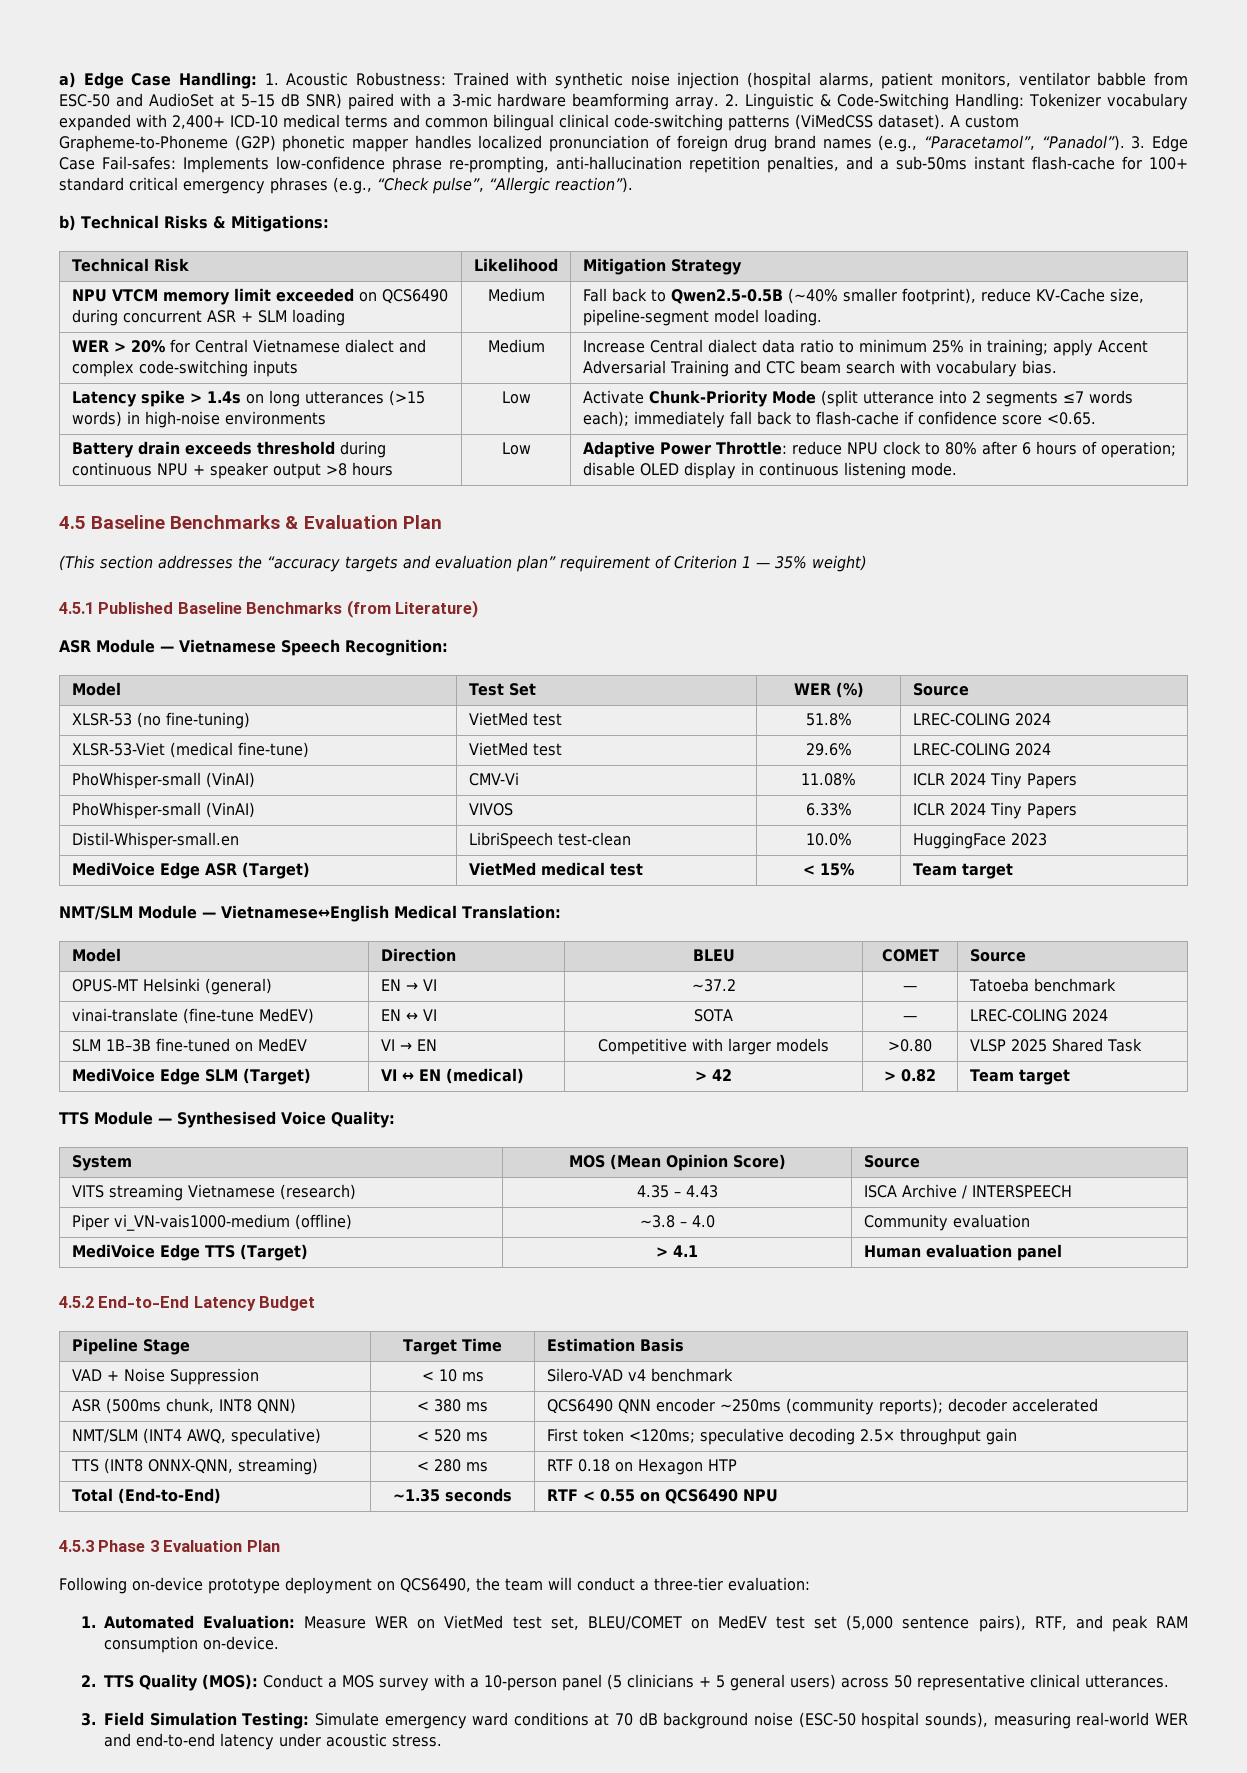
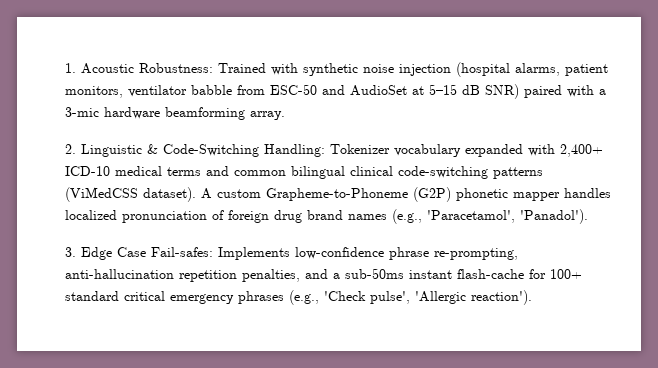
[59,72,258,89] a) Edge Case Handling: -> (65, 68) none
(720, 103) none -> (285, 115) //
[923,135,1125,151] “Paracetamol”, “Panadol”). -> [427,209,588,224] 'Paracetamol', 'Panadol'). //
[377,177,633,194] [59,215,329,232] [71,258,190,272] [474,258,558,272] [582,258,742,275] [71,288,448,305] [71,309,345,326] [487,288,545,302] [582,288,1145,305] [582,309,822,326] [71,339,426,353] [71,360,298,377] [487,339,545,353] [582,339,1148,356] [582,360,1058,377] [71,390,425,407] [71,411,326,428] [501,391,531,404] [582,390,1133,407] [582,411,1096,428] [71,441,386,458] [71,462,393,479] [501,442,531,455] [582,441,1176,458] [582,462,957,479] [59,515,442,529] [59,555,867,572] [59,600,479,618] [59,639,448,656] [71,682,121,696] [468,683,537,696] [793,682,864,698] [912,683,969,696] [71,712,250,729] [468,712,562,726] [805,713,852,726] [912,713,1051,726] [71,742,310,758] [468,742,562,756] [805,743,852,756] [912,743,1051,756] [71,772,256,789] [468,772,520,786] [801,773,856,786] [912,772,1077,789] [71,802,256,819] [468,803,513,816] [805,803,852,816] [912,802,1077,819] [71,832,240,849] [468,832,631,849] [805,833,852,846] [912,832,1048,849] [71,862,311,879] [468,862,643,876] [803,863,854,876] [912,863,1014,879] [59,905,561,922] [71,948,121,962] [380,948,456,962] [692,949,735,962] [881,949,939,962] [969,949,1026,962] [71,978,272,995] [380,979,437,991] [691,979,736,992] [903,986,917,991] [968,978,1117,992] [71,1008,314,1024] [380,1009,437,1021] [694,1009,734,1022] [903,1016,917,1021] [969,1009,1108,1022] [71,1038,307,1052] [380,1039,437,1051] [598,1038,829,1055] [888,1039,932,1052] [969,1038,1143,1052] [71,1068,312,1085] [380,1068,524,1084] [695,1069,732,1081] [884,1069,936,1082] [969,1069,1071,1085] [59,1111,395,1128] [71,1155,132,1171] [568,1154,786,1171] [863,1155,920,1168] [71,1184,356,1201] [636,1185,718,1198] [863,1184,1072,1199] [71,1214,352,1231] [639,1215,715,1228] [863,1214,1030,1231] [71,1244,309,1261] [656,1245,698,1257] [863,1244,1062,1261] [59,1296,316,1311] [71,1338,190,1355] [403,1338,502,1355] [546,1338,684,1352] [71,1368,260,1385] [421,1369,484,1382] [546,1368,734,1382] [71,1398,296,1414] [417,1399,488,1412] [546,1398,1098,1415] [71,1428,322,1445] [417,1429,488,1442] [546,1428,1018,1445] [70,1458,319,1475] [417,1459,488,1472] [546,1459,738,1475] [71,1488,222,1504] [393,1488,512,1502] [546,1489,778,1504] [59,1540,280,1552] [59,1577,810,1594] [80,1615,1189,1632] [103,1636,279,1653] [80,1674,1169,1691] [80,1712,1188,1729] [103,1733,442,1750] “Check pulse”, “Allergic reaction”). // b) Technical Risks & Mitigations: // Technical Risk | Likelihood | Mitigation Strategy // NPU VTCM memory limit exceeded on QCS6490 during concurrent ASR + SLM loading | Medium | Fall back to Qwen2.5-0.5B (~40% smaller footprint), reduce KV-Cache size, pipeline-segment model loading. // WER > 20% for Central Vietnamese dialect and complex code-switching inputs | Medium | Increase Central dialect data ratio to minimum 25% in training; apply Accent Adversarial Training and CTC beam search with vocabulary bias. // Latency spike > 1.4s on long utterances (>15 words) in high-noise environments | Low | Activate Chunk-Priority Mode (split utterance into 2 segments ≤7 words each); immediately fall back to flash-cache if confidence score <0.65. // Battery drain exceeds threshold during continuous NPU + speaker output >8 hours | Low | Adaptive Power Throttle: reduce NPU clock to 80% after 6 hours of operation; disable OLED display in continuous listening mode. // 4.5 Baseline Benchmarks & Evaluation Plan // (This section addresses the “accuracy targets and evaluation plan” requirement of Criterion 1 — 35% weight) // 4.5.1 Published Baseline Benchmarks (from Literature) // ASR Module — Vietnamese Speech Recognition: // Model | Test Set | WER (%) | Source // XLSR-53 (no fine-tuning) | VietMed test | 51.8% | LREC-COLING 2024 // XLSR-53-Viet (medical fine-tune) | VietMed test | 29.6% | LREC-COLING 2024 // PhoWhisper-small (VinAI) | CMV-Vi | 11.08% | ICLR 2024 Tiny Papers // PhoWhisper-small (VinAI) | VIVOS | 6.33% | ICLR 2024 Tiny Papers // Distil-Whisper-small.en | LibriSpeech test-clean | 10.0% | HuggingFace 2023 // MediVoice Edge ASR (Target) | VietMed medical test | < 15% | Team target // NMT/SLM Module — Vietnamese↔English Medical Translation: // Model | Direction | BLEU | COMET | Source // OPUS-MT Helsinki (general) | EN → VI | ~37.2 | — | Tatoeba benchmark // vinai-translate (fine-tune MedEV) | EN ↔ VI | SOTA | — | LREC-COLING 2024 // SLM 1B–3B fine-tuned on MedEV | VI → EN | Competitive with larger models | >0.80 | VLSP 2025 Shared Task // MediVoice Edge SLM (Target) | VI ↔ EN (medical) | > 42 | > 0.82 | Team target // TTS Module — Synthesised Voice Quality: // System | MOS (Mean Opinion Score) | Source // VITS streaming Vietnamese (research) | 4.35 – 4.43 | ISCA Archive / INTERSPEECH // Piper vi_VN-vais1000-medium (offline) | ~3.8 – 4.0 | Community evaluation // MediVoice Edge TTS (Target) | > 4.1 | Human evaluation panel // 4.5.2 End-to-End Latency Budget // Pipeline Stage | Target Time | Estimation Basis // VAD + Noise Suppression | < 10 ms | Silero-VAD v4 benchmark // ASR (500ms chunk, INT8 QNN) | < 380 ms | QCS6490 QNN encoder ~250ms (community reports); decoder accelerated // NMT/SLM (INT4 AWQ, speculative) | < 520 ms | First token <120ms; speculative decoding 2.5× throughput gain // TTS (INT8 ONNX-QNN, streaming) | < 280 ms | RTF 0.18 on Hexagon HTP // Total (End-to-End) | ~1.35 seconds | RTF < 0.55 on QCS6490 NPU // 4.5.3 Phase 3 Evaluation Plan // Following on-device prototype deployment on QCS6490, the team will conduct a three-tier evaluation: // 1. Automated Evaluation: Measure WER on VietMed test set, BLEU/COMET on MedEV test set (5,000 sentence pairs), RTF, and peak RAM consumption on-device. // 2. TTS Quality (MOS): Conduct a MOS survey with a 10-person panel (5 clinicians + 5 general users) across 50 representative clinical utterances. // 3. Field Simulation Testing: Simulate emergency ward conditions at 70 dB background noise (ESC-50 hospital sounds), measuring real-world WER and end-to-end latency under acoustic stress. -> [324,290,532,305] 'Check pulse', 'Allergic reaction').

